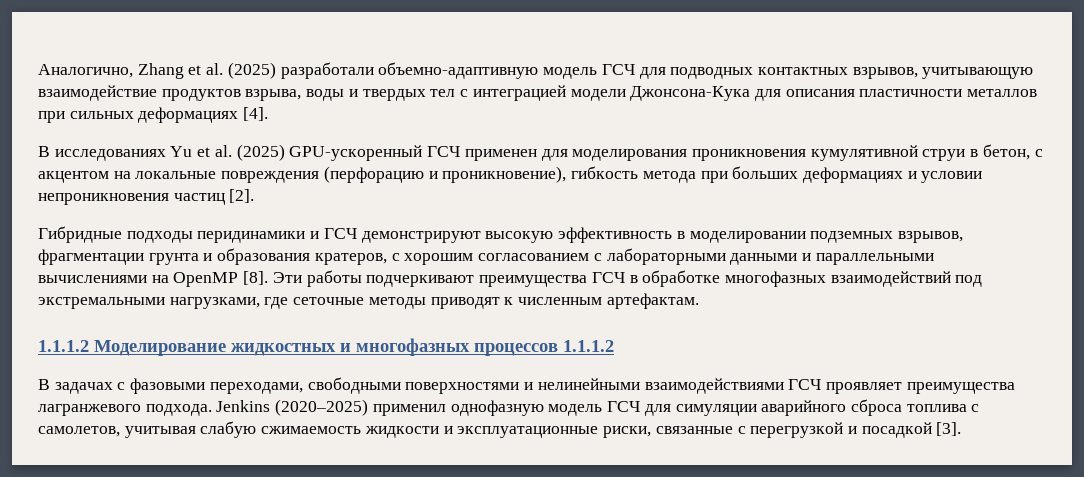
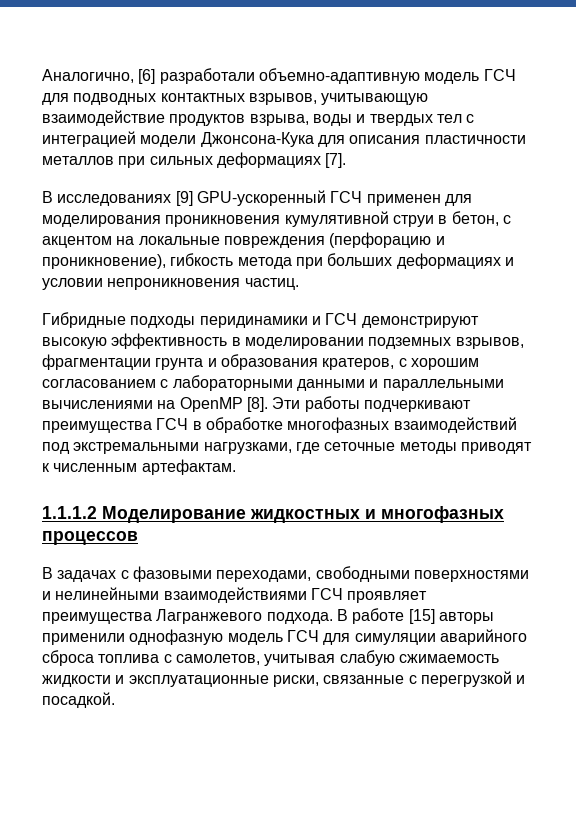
[137,62,276,79] Zhang et al. (2025) -> [138,69,156,84] [6]
[243,107,269,121] [4]. -> [325,153,347,168] [7].
[170,144,285,161] Yu et al. (2025) -> [175,191,193,206] [9]
[173,189,255,205] частиц [2]. -> [244,278,299,290] частиц.
[563,340,614,352] 1.1.1.2 -> (138, 538) none
[38,399,446,416] лагранжевого подхода. Jenkins (2020–2025) применил -> [156,608,494,624] [42,633,125,645] Лагранжевого подхода. В работе [15] авторы применили
[861,422,962,438] посадкой [3]. -> [42,692,115,708] посадкой.

